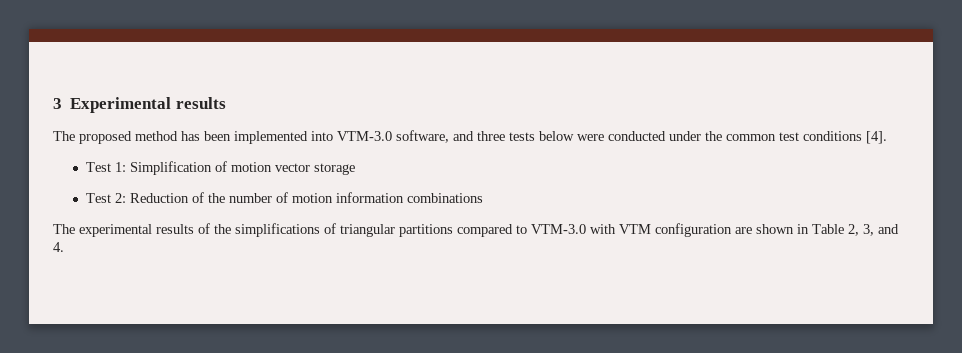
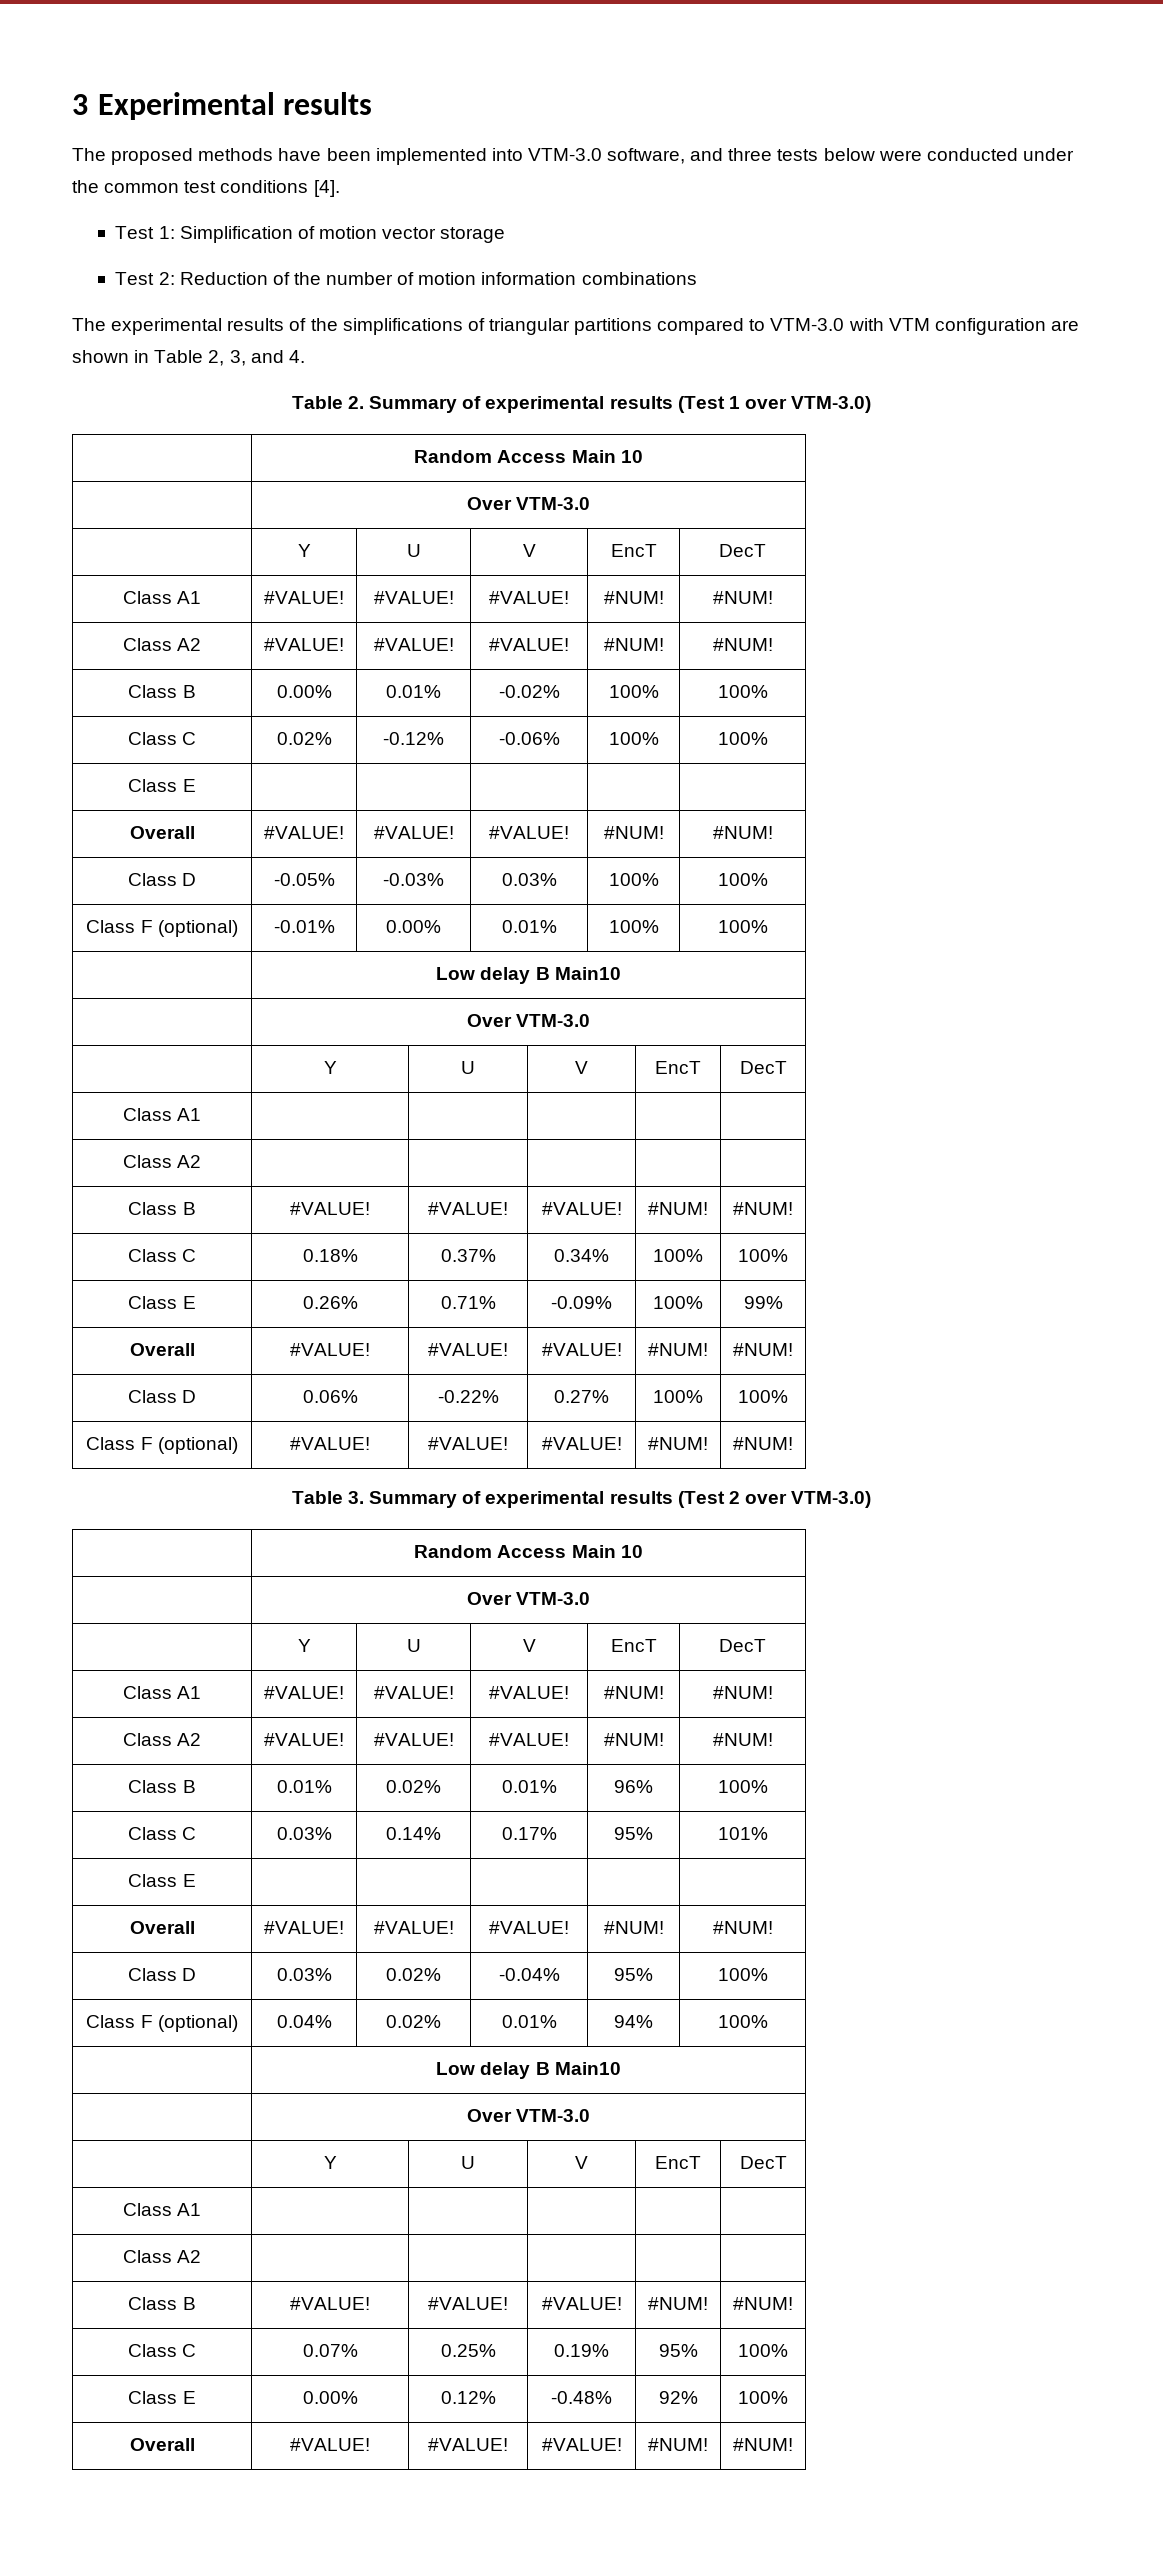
[135,131,200,141] method has -> [198,148,322,161] methods have
(64, 247) none -> [291,396,872,413] [414,450,643,463] [466,497,591,510] [297,544,311,557] [406,544,421,557] [522,544,536,557] [610,544,657,557] [719,544,766,557] [122,591,202,604] [264,591,344,604] [373,591,454,604] [489,591,569,604] [603,591,664,604] [712,591,773,604] [122,638,202,651] [264,638,344,651] [373,638,454,651] [489,638,569,651] [603,638,664,651] [712,638,773,651] [128,685,196,698] [276,685,332,698] [386,685,441,698] [498,685,560,698] [608,685,659,698] [717,685,768,698] [127,732,197,745] [276,732,332,745] [383,732,444,745] [498,732,560,745] [608,732,659,745] [717,732,768,745] [128,779,196,792] [129,826,195,839] [264,826,344,839] [373,826,454,839] [489,826,569,839] [603,826,664,839] [712,826,773,839] [127,873,197,886] [273,873,335,886] [383,873,444,886] [501,873,557,886] [608,873,659,886] [717,873,768,886] [86,920,238,937] [273,920,335,933] [386,920,441,933] [501,920,557,933] [608,920,659,933] [717,920,768,933] [436,967,621,984] [466,1014,591,1027] [323,1061,337,1074] [461,1061,475,1074] [575,1061,588,1074] [655,1061,701,1074] [739,1061,787,1074] [122,1108,202,1121] [122,1155,202,1168] [128,1202,196,1215] [290,1202,370,1215] [428,1202,508,1215] [541,1202,622,1215] [648,1202,708,1215] [733,1202,793,1215] [127,1249,197,1262] [302,1249,358,1262] [440,1249,496,1262] [554,1249,609,1262] [653,1249,703,1262] [738,1249,788,1262] [128,1296,196,1309] [302,1296,358,1309] [440,1296,496,1309] [551,1296,612,1309] [653,1296,703,1309] [743,1296,783,1309] [129,1343,195,1356] [290,1343,370,1356] [428,1343,508,1356] [541,1343,622,1356] [648,1343,708,1356] [733,1343,793,1356] [127,1390,197,1403] [302,1390,358,1403] [437,1390,499,1403] [554,1390,609,1403] [653,1390,703,1403] [738,1390,788,1403] [86,1437,238,1454] [290,1437,370,1450] [428,1437,508,1450] [541,1437,622,1450] [648,1437,708,1450] [733,1437,793,1450] [291,1491,872,1508] [414,1545,643,1558] [466,1592,591,1605] [297,1639,311,1652] [406,1639,421,1652] [522,1639,536,1652] [610,1639,657,1652] [719,1639,766,1652] [122,1686,202,1699] [264,1686,344,1699] [373,1686,454,1699] [489,1686,569,1699] [603,1686,664,1699] [712,1686,773,1699] [122,1733,202,1746] [264,1733,344,1746] [373,1733,454,1746] [489,1733,569,1746] [603,1733,664,1746] [712,1733,773,1746] [128,1780,196,1793] [276,1780,332,1793] [386,1780,441,1793] [501,1780,557,1793] [614,1780,653,1793] [717,1780,768,1793] [127,1827,197,1840] [276,1827,332,1840] [386,1827,441,1840] [501,1827,557,1840] [614,1827,653,1840] [717,1827,768,1840] [128,1874,196,1887] [129,1921,195,1934] [264,1921,344,1934] [373,1921,454,1934] [489,1921,569,1934] [603,1921,664,1934] [712,1921,773,1934] [127,1968,197,1981] [276,1968,332,1981] [386,1968,441,1981] [498,1968,560,1981] [614,1968,653,1981] [717,1968,768,1981] [86,2015,238,2032] [276,2015,332,2028] [386,2015,441,2028] [501,2015,557,2028] [614,2015,653,2028] [717,2015,768,2028] [436,2062,621,2079] [466,2109,591,2122] [323,2156,337,2169] [461,2156,475,2169] [575,2156,588,2169] [655,2156,701,2169] [739,2156,787,2169] [122,2203,202,2216] [122,2250,202,2263] [128,2297,196,2310] [290,2297,370,2310] [428,2297,508,2310] [541,2297,622,2310] [648,2297,708,2310] [733,2297,793,2310] [127,2344,197,2357] [302,2344,358,2357] [440,2344,496,2357] [554,2344,609,2357] [658,2344,698,2357] [738,2344,788,2357] [128,2391,196,2404] [302,2391,358,2404] [440,2391,496,2404] [551,2391,612,2404] [658,2391,698,2404] [738,2391,788,2404] [129,2438,195,2451] [290,2438,370,2451] [428,2438,508,2451] [541,2438,622,2451] [648,2438,708,2451] [733,2438,793,2451] // Table 2. Summary of experimental results (Test 1 over VTM-3.0) // | Random Access Main 10 // | Over VTM-3.0 // | Y | U | V | EncT | DecT // Class A1 | #VALUE! | #VALUE! | #VALUE! | #NUM! | #NUM! // Class A2 | #VALUE! | #VALUE! | #VALUE! | #NUM! | #NUM! // Class B | 0.00% | 0.01% | -0.02% | 100% | 100% // Class C | 0.02% | -0.12% | -0.06% | 100% | 100% // Class E | | | | | // Overall | #VALUE! | #VALUE! | #VALUE! | #NUM! | #NUM! // Class D | -0.05% | -0.03% | 0.03% | 100% | 100% // Class F (optional) | -0.01% | 0.00% | 0.01% | 100% | 100% // | Low delay B Main10 // | Over VTM-3.0 // | Y | U | V | EncT | DecT // Class A1 | | | | | // Class A2 | | | | | // Class B | #VALUE! | #VALUE! | #VALUE! | #NUM! | #NUM! // Class C | 0.18% | 0.37% | 0.34% | 100% | 100% // Class E | 0.26% | 0.71% | -0.09% | 100% | 99% // Overall | #VALUE! | #VALUE! | #VALUE! | #NUM! | #NUM! // Class D | 0.06% | -0.22% | 0.27% | 100% | 100% // Class F (optional) | #VALUE! | #VALUE! | #VALUE! | #NUM! | #NUM! // Table 3. Summary of experimental results (Test 2 over VTM-3.0) // | Random Access Main 10 // | Over VTM-3.0 // | Y | U | V | EncT | DecT // Class A1 | #VALUE! | #VALUE! | #VALUE! | #NUM! | #NUM! // Class A2 | #VALUE! | #VALUE! | #VALUE! | #NUM! | #NUM! // Class B | 0.01% | 0.02% | 0.01% | 96% | 100% // Class C | 0.03% | 0.14% | 0.17% | 95% | 101% // Class E | | | | | // Overall | #VALUE! | #VALUE! | #VALUE! | #NUM! | #NUM! // Class D | 0.03% | 0.02% | -0.04% | 95% | 100% // Class F (optional) | 0.04% | 0.02% | 0.01% | 94% | 100% // | Low delay B Main10 // | Over VTM-3.0 // | Y | U | V | EncT | DecT // Class A1 | | | | | // Class A2 | | | | | // Class B | #VALUE! | #VALUE! | #VALUE! | #NUM! | #NUM! // Class C | 0.07% | 0.25% | 0.19% | 95% | 100% // Class E | 0.00% | 0.12% | -0.48% | 92% | 100% // Overall | #VALUE! | #VALUE! | #VALUE! | #NUM! | #NUM!

